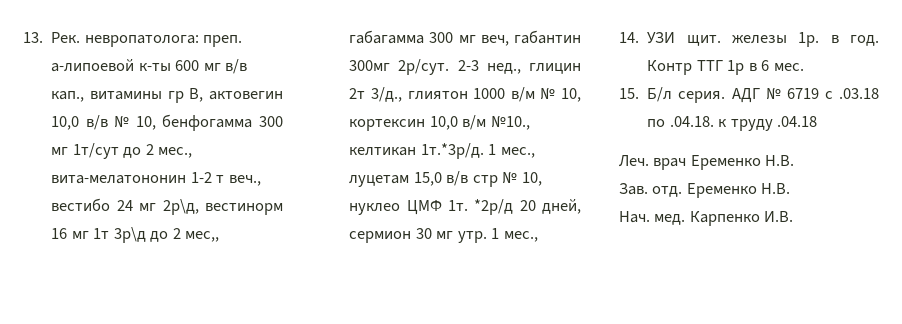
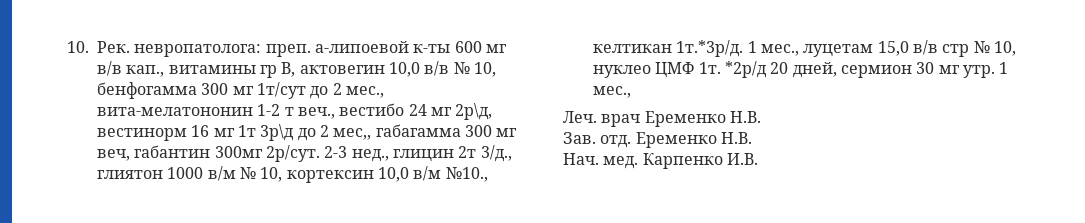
[23,32,43,43] 13. -> [67,41,89,53] 10.
[619,32,879,47] [647,60,804,75] [619,87,879,103] [647,116,818,131] // 14. УЗИ щит. железы 1р. в год. Контр ТТГ 1р в 6 мес. // 15. Б/л серия. АДГ № 6719 с .03.18 по .04.18. к труду .04.18 -> (631, 92) none

